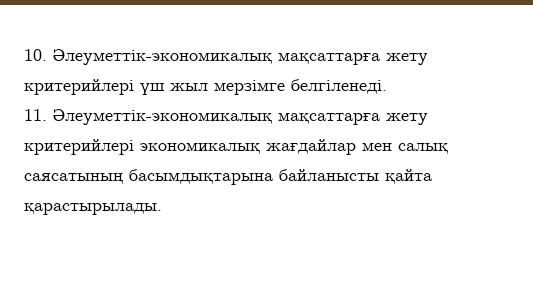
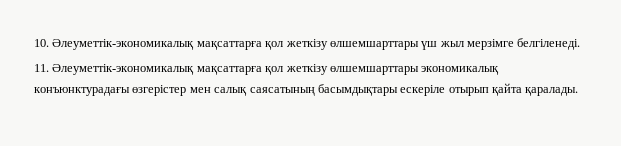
[386,53,428,65] [24,79,134,95] жету критерийлері -> [265,39,419,50] қол жеткізу өлшемшарттары
[386,113,428,125] [24,139,448,155] [24,169,432,185] [24,203,162,215] жету критерийлері экономикалық жағдайлар мен салық саясатының басымдықтарына байланысты қайта қарастырылады. -> [265,64,500,75] [34,83,579,96] қол жеткізу өлшемшарттары экономикалық конъюнктурадағы өзгерістер мен салық саясатының басымдықтары ескеріле отырып қайта қаралады.

